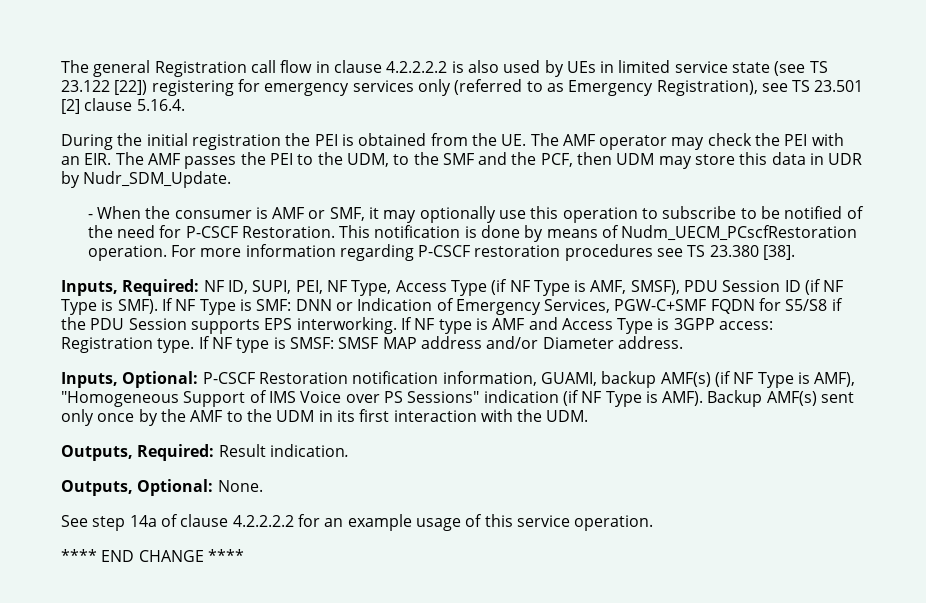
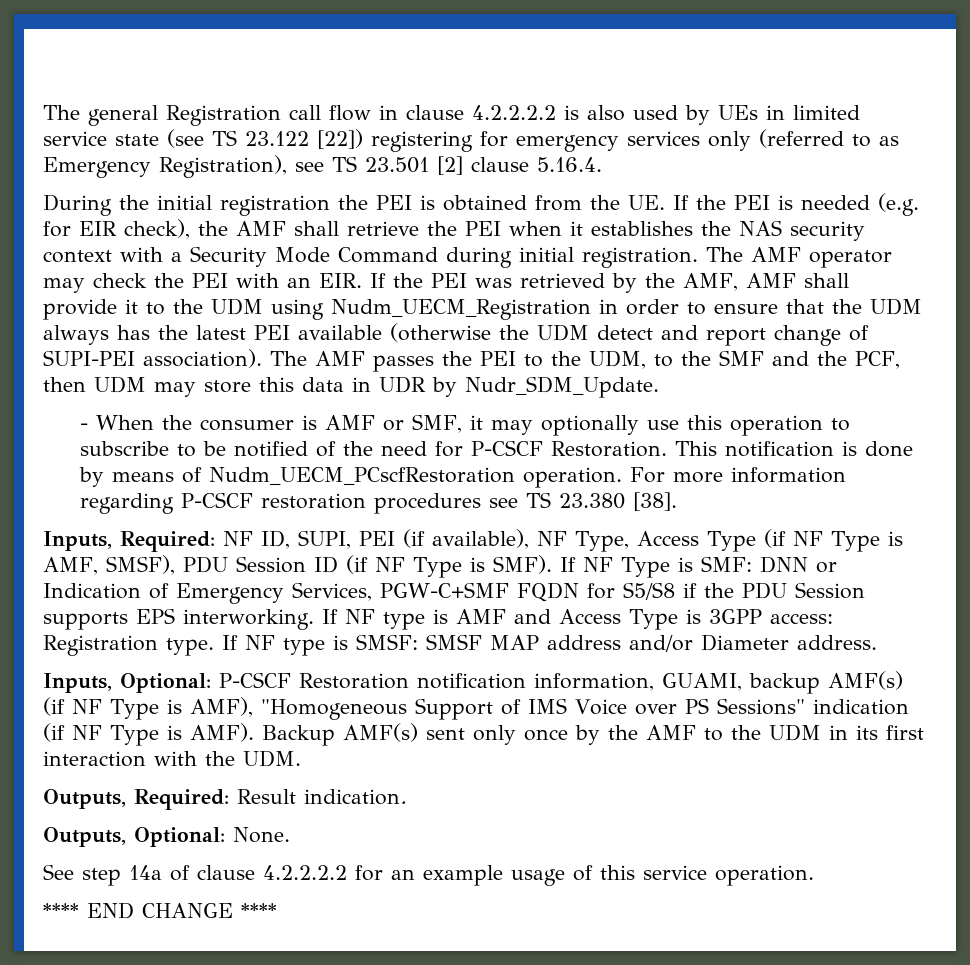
(527, 140) none -> [673,193,919,216] [43,219,865,241] [43,246,698,268] If the PEI is needed (e.g. for EIR check), the AMF shall retrieve the PEI when it establishes the NAS security context with a Security Mode Command during initial registration.
(112, 159) none -> [370,273,849,293] [43,298,922,320] [43,323,869,346] [43,349,262,368] If the PEI was retrieved by the AMF, AMF shall provide it to the UDM using Nudm_UECM_Registration in order to ensure that the UDM always has the latest PEI available (otherwise the UDM detect and report change of SUPI-PEI association).
[295,280,323,294] PEI, -> [359,529,529,549] PEI (if available),

